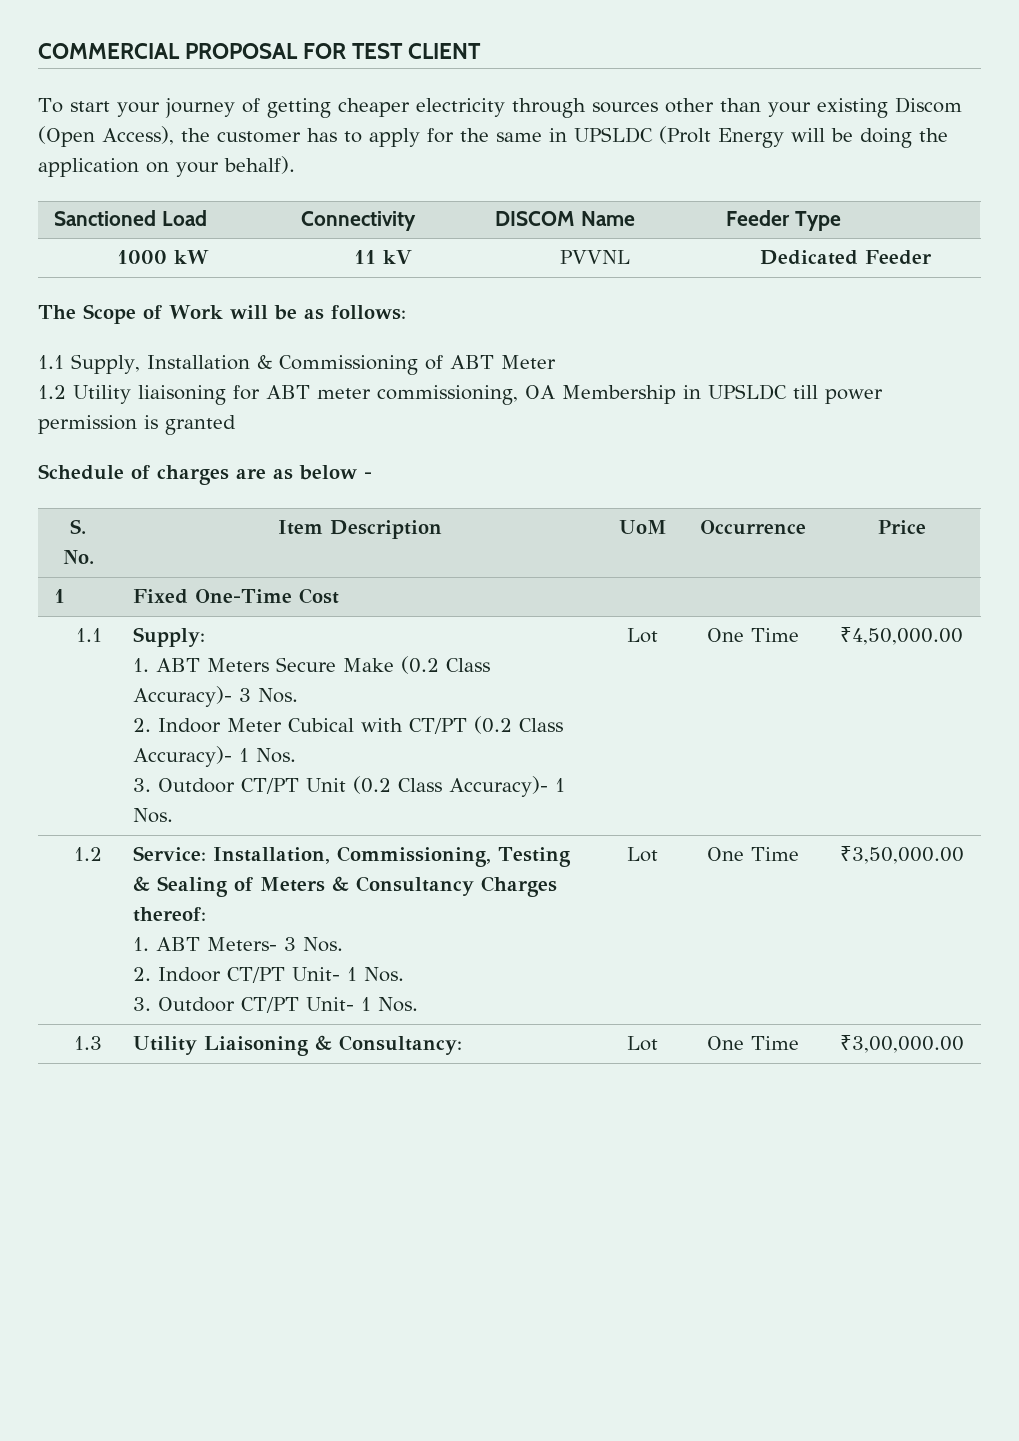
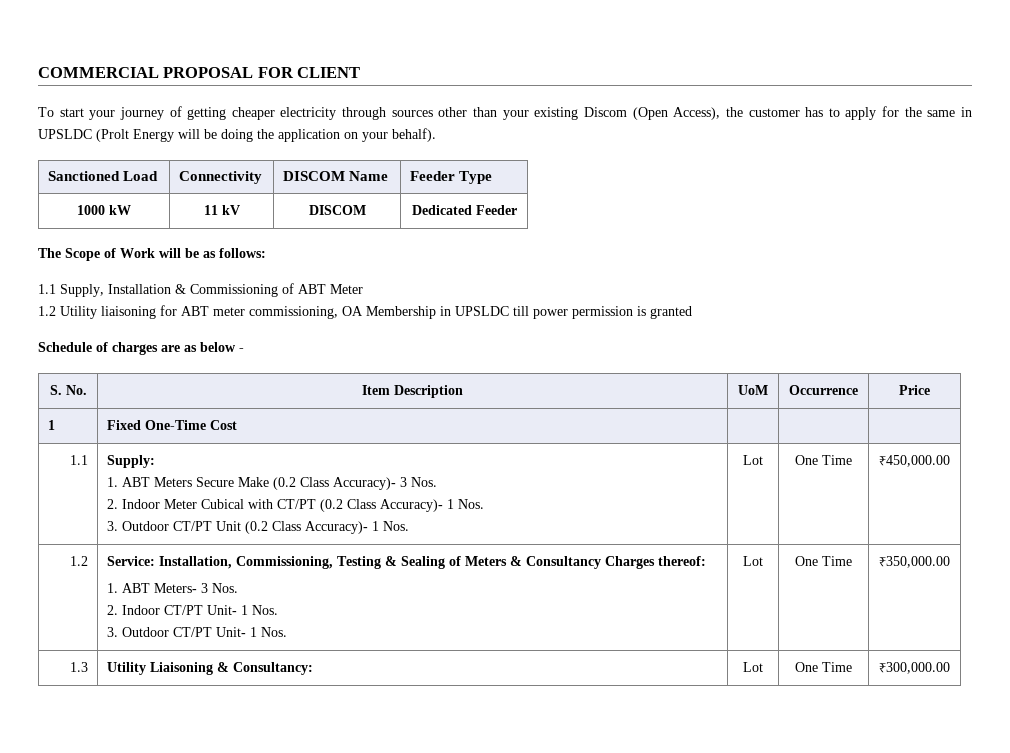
[352,43,404,59] TEST -> (294, 72) none
[560,250,630,264] PVVNL -> [308,205,366,215] DISCOM
[840,627,963,645] ₹4,50,000.00 -> [879,455,950,467] ₹450,000.00
[839,846,964,864] ₹3,50,000.00 -> [879,556,950,568] ₹350,000.00
[839,1035,964,1053] ₹3,00,000.00 -> [879,662,950,674] ₹300,000.00

